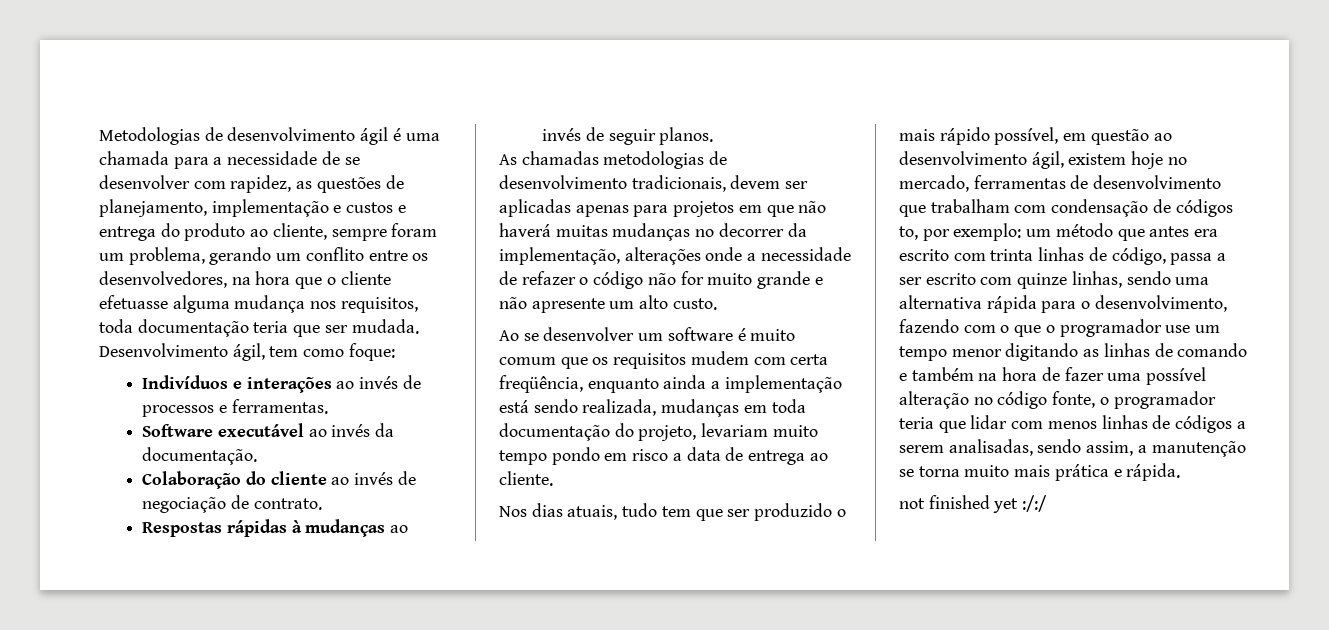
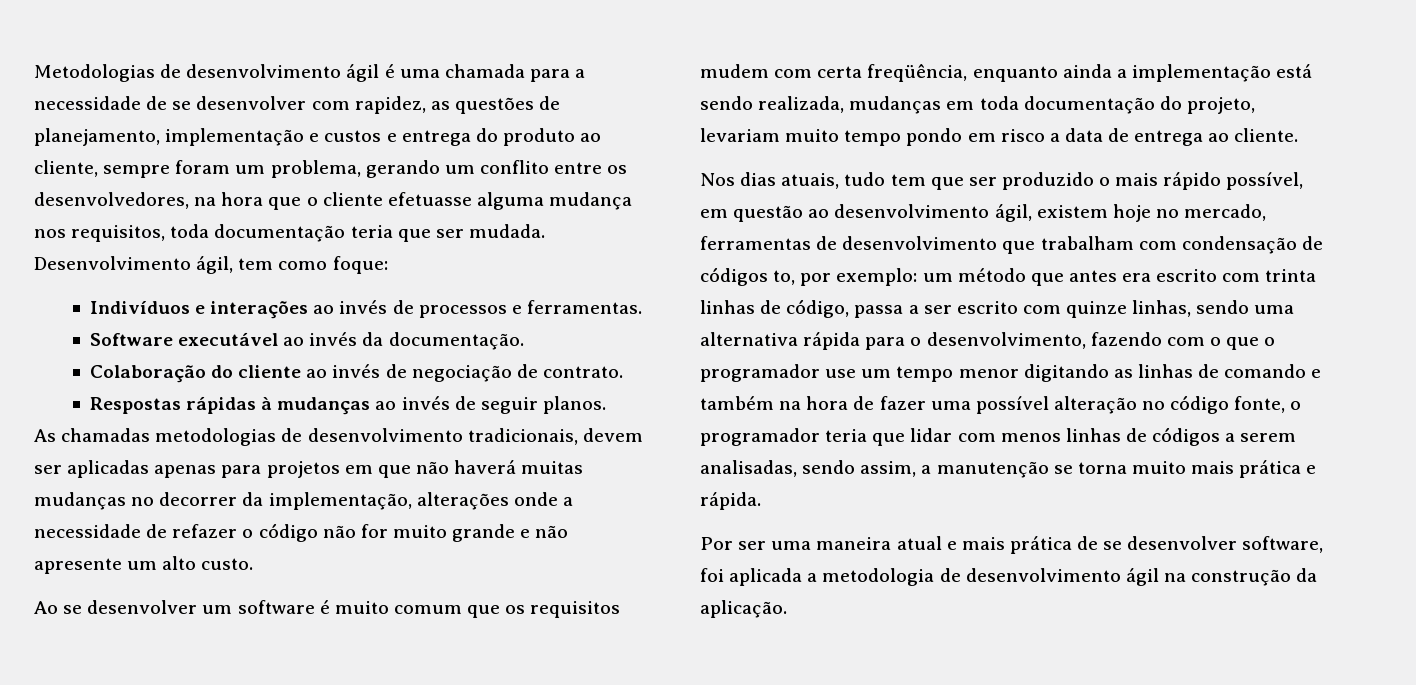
[899,495,1048,513] not finished yet :/:/ -> [700,536,1324,554] [700,568,1318,586] [700,600,787,618] Por ser uma maneira atual e mais prática de se desenvolver software, foi aplicada a metodologia de desenvolvimento ágil na construção da aplicação.

